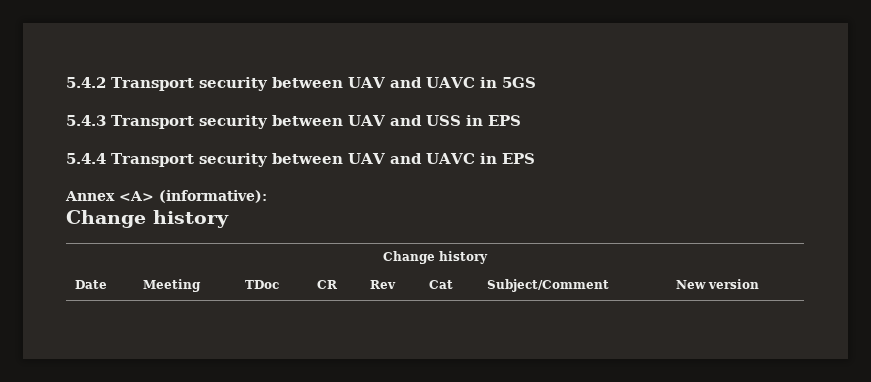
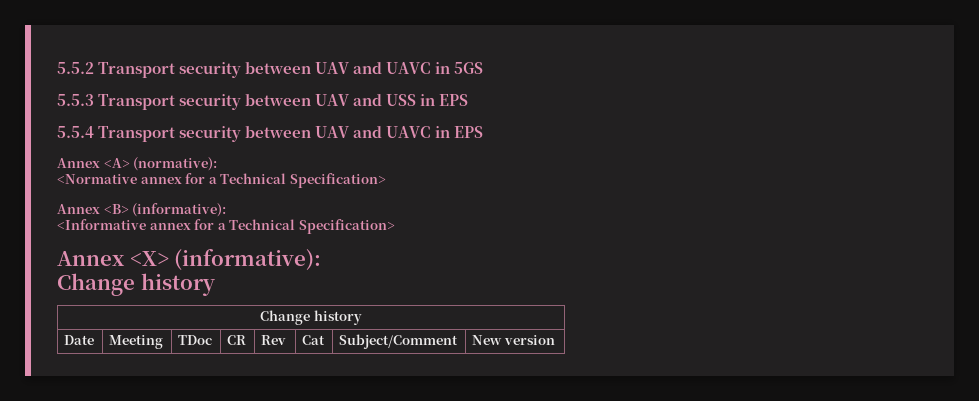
[66,77,106,88] 5.4.2 -> [57,62,94,74] 5.5.2
[66,115,106,126] 5.4.3 -> [57,94,94,106] 5.5.3
[66,153,106,164] 5.4.4 -> [57,126,94,138] 5.5.4
(154, 196) none -> [133,157,218,171] [57,173,386,188] [57,203,227,217] [57,219,395,234] [57,251,169,266] (normative): // <Normative annex for a Technical Specification> // Annex <B> (informative): // <Informative annex for a Technical Specification> // Annex <X>

